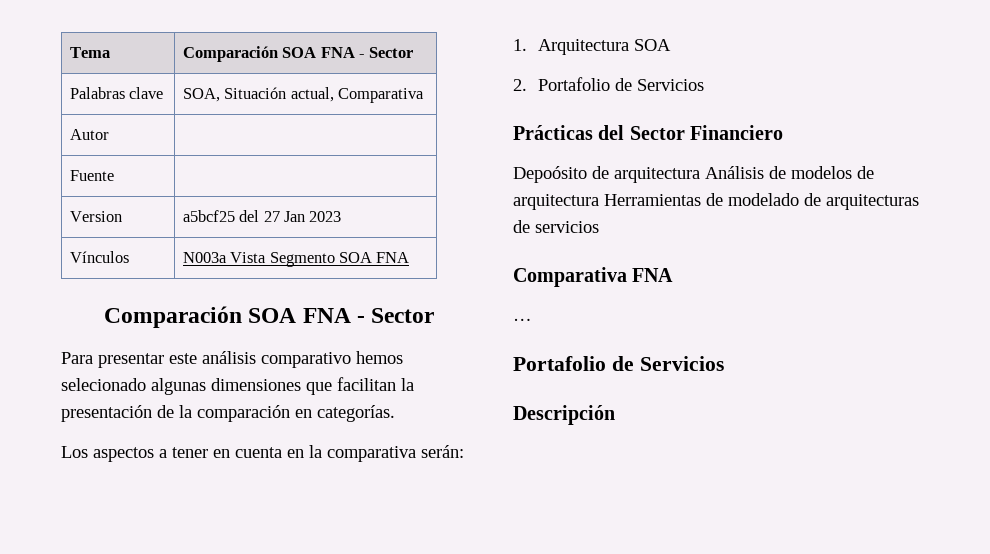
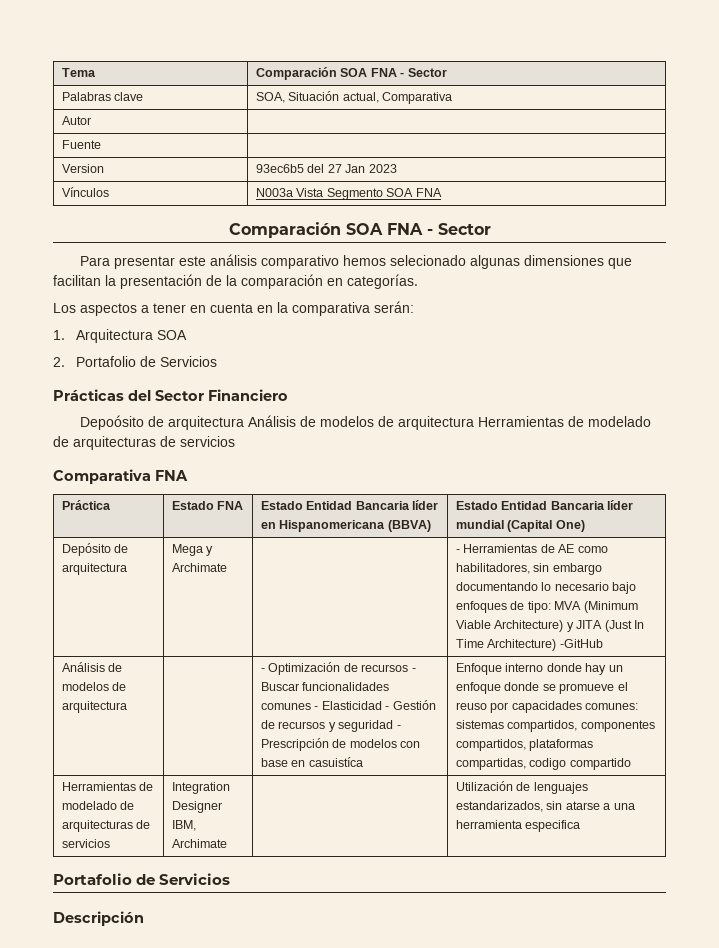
[182,210,235,222] a5bcf25 -> [256,164,305,173] 93ec6b5
[513,318,532,321] // … -> [62,500,112,510] [172,501,244,510] [261,500,439,510] [261,520,431,532] [456,500,634,510] [456,520,585,532] [62,543,129,556] [62,563,128,575] [172,544,214,556] [172,563,228,572] [456,544,608,553] [456,563,602,575] [456,582,637,594] [456,601,638,613] [456,620,644,632] [456,639,603,651] [62,662,123,672] [62,682,127,691] [62,701,128,713] [261,662,416,675] [261,682,390,691] [261,700,436,710] [261,720,401,732] [261,738,421,751] [261,757,363,767] [456,663,623,675] [456,682,628,694] [456,701,639,713] [456,720,655,732] [456,739,594,751] [456,758,631,770] [62,782,154,791] [62,801,135,810] [62,820,151,832] [62,839,111,848] [172,782,231,794] [172,801,223,813] [172,820,197,831] [172,839,228,848] [456,781,588,794] [456,801,635,812] [456,820,581,832] // Práctica | Estado FNA | Estado Entidad Bancaria líder en Hispanomericana (BBVA) | Estado Entidad Bancaria líder mundial (Capital One) // Depósito de arquitectura | Mega y Archimate | | - Herramientas de AE como habilitadores, sin embargo documentando lo necesario bajo enfoques de tipo: MVA (Minimum Viable Architecture) y JITA (Just In Time Architecture) -GitHub // Análisis de modelos de arquitectura | | - Optimización de recursos - Buscar funcionalidades comunes - Elasticidad - Gestión de recursos y seguridad - Prescripción de modelos con base en casuistíca | Enfoque interno donde hay un enfoque donde se promueve el reuso por capacidades comunes: sistemas compartidos, componentes compartidos, plataformas compartidas, codigo compartido // Herramientas de modelado de arquitecturas de servicios | Integration Designer IBM, Archimate | | Utilización de lenguajes estandarizados, sin atarse a una herramienta especifica

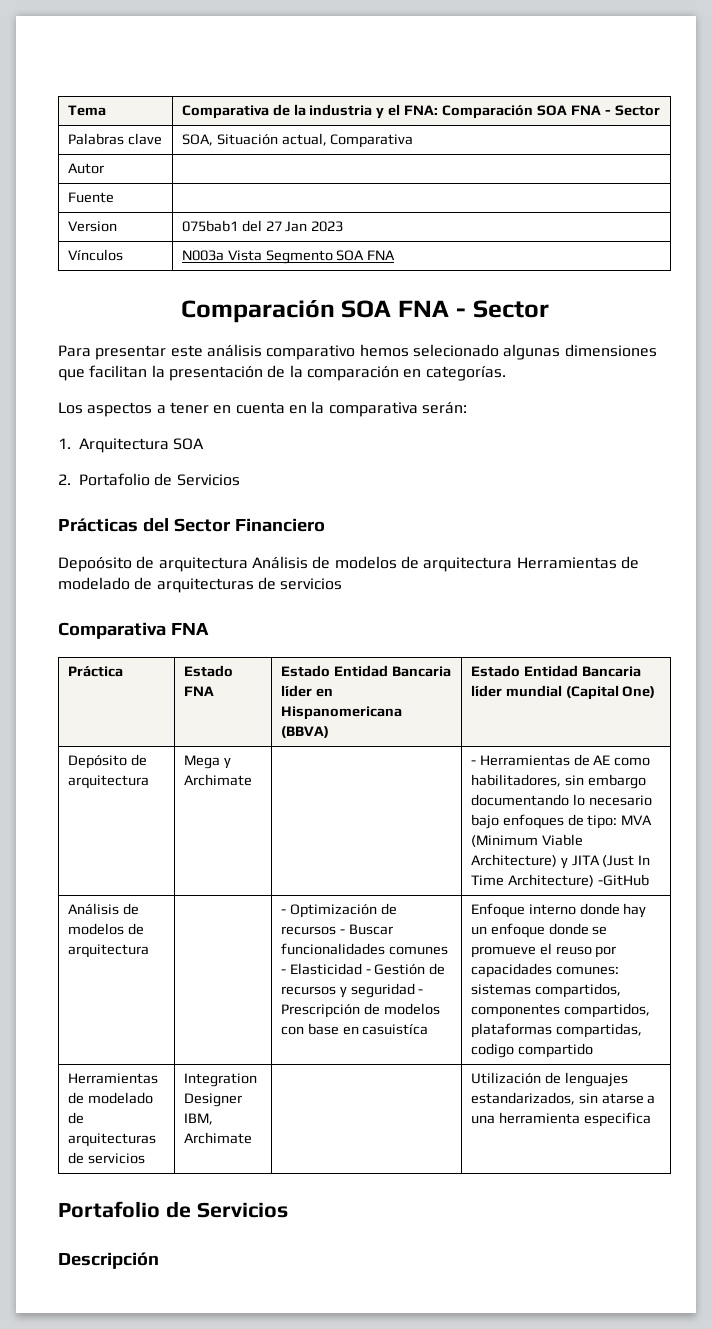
(97, 72) none -> [181,104,439,119] Comparativa de la industria y el FNA:
[256,164,305,173] 93ec6b5 -> [181,220,238,232] 075bab1

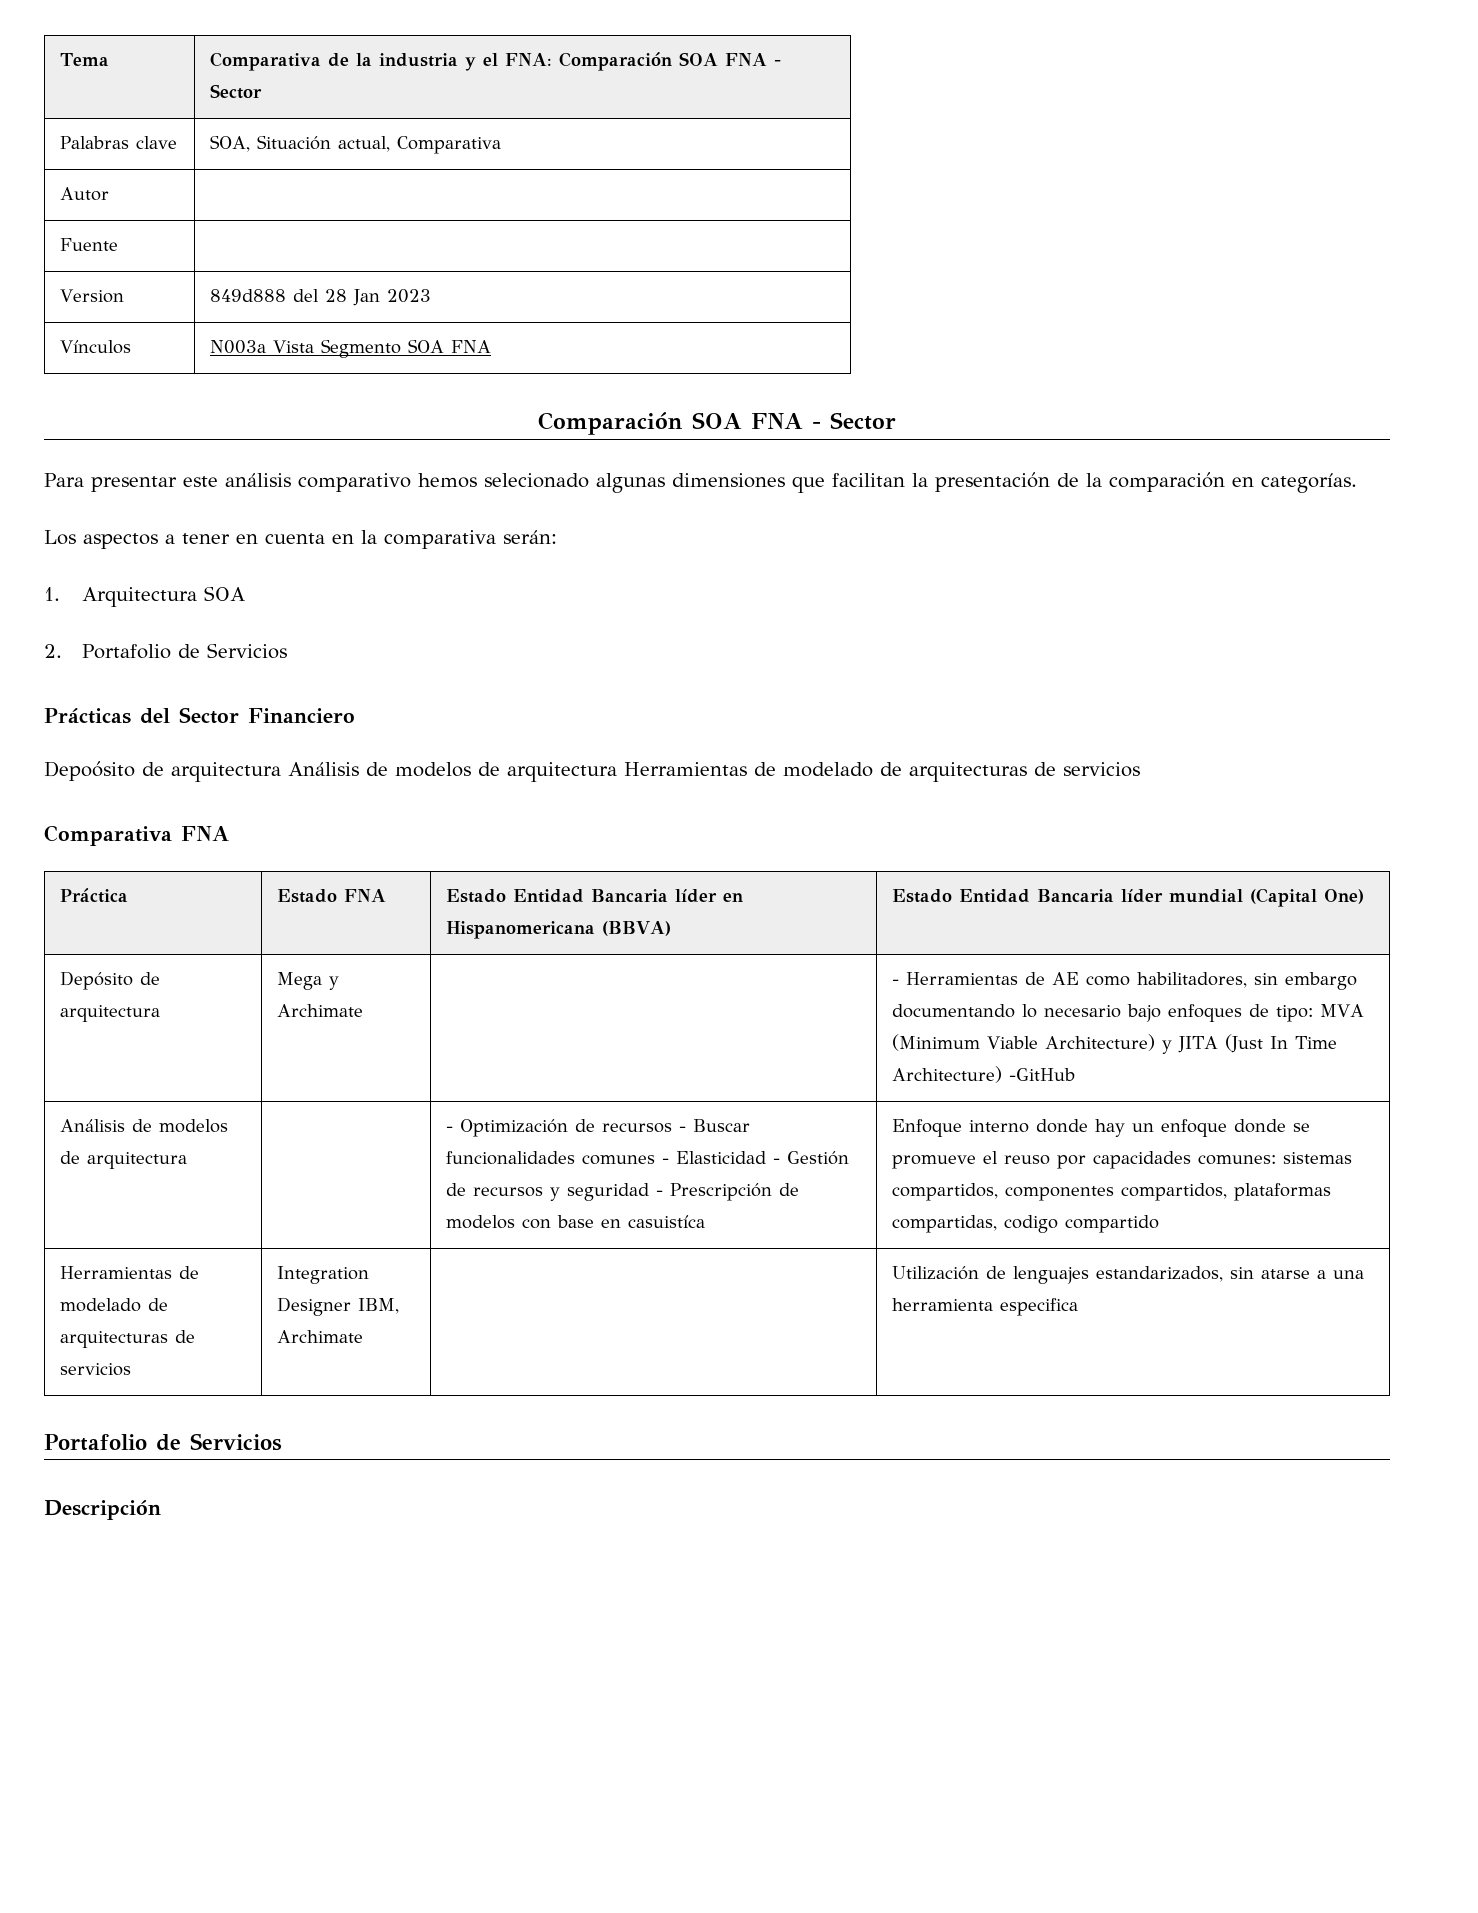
[181,220,282,232] 075bab1 del 27 -> [210,289,348,302] 849d888 del 28

